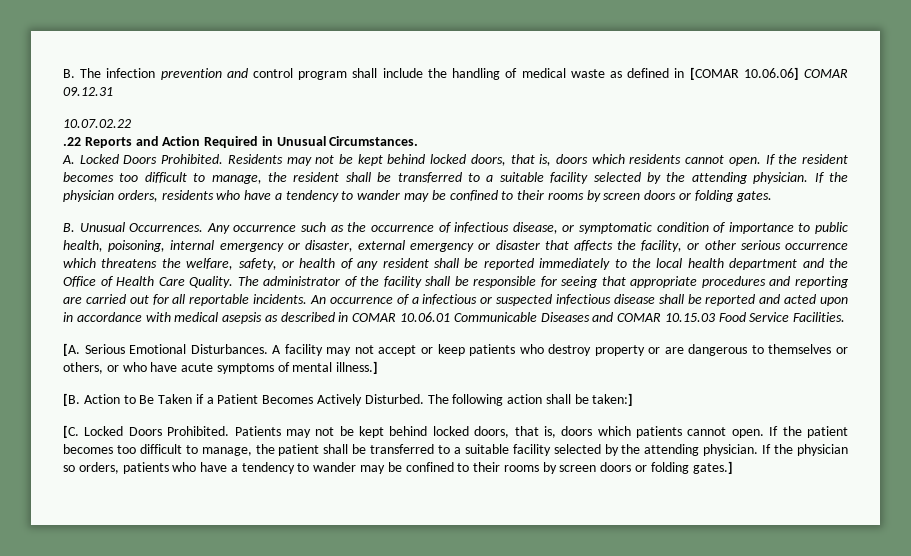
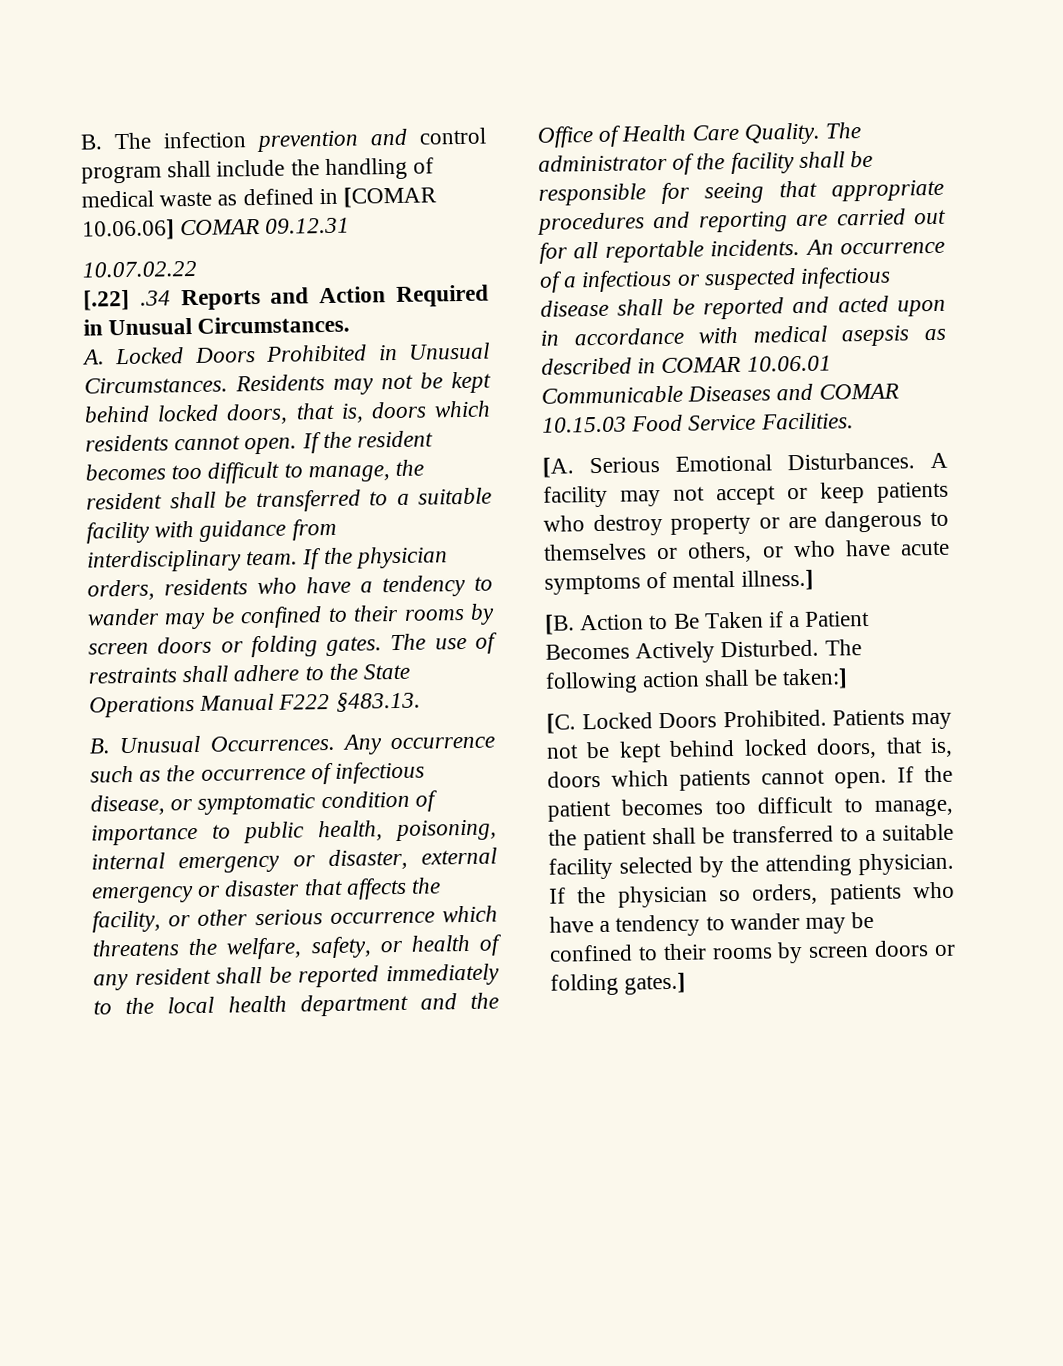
[63,137,81,146] .22 -> [83,289,171,311] [.22] .34
[161,154,224,164] Prohibited. -> [265,342,490,362] [84,376,228,394] Prohibited in Unusual Circumstances.
[593,172,809,184] selected by the attending physician. -> [154,518,337,542] [87,549,299,573] with guidance from interdisciplinary team.
(772, 196) none -> [390,632,498,654] [88,663,411,684] [89,691,421,718] The use of restraints shall adhere to the State Operations Manual F222 §483.13.

